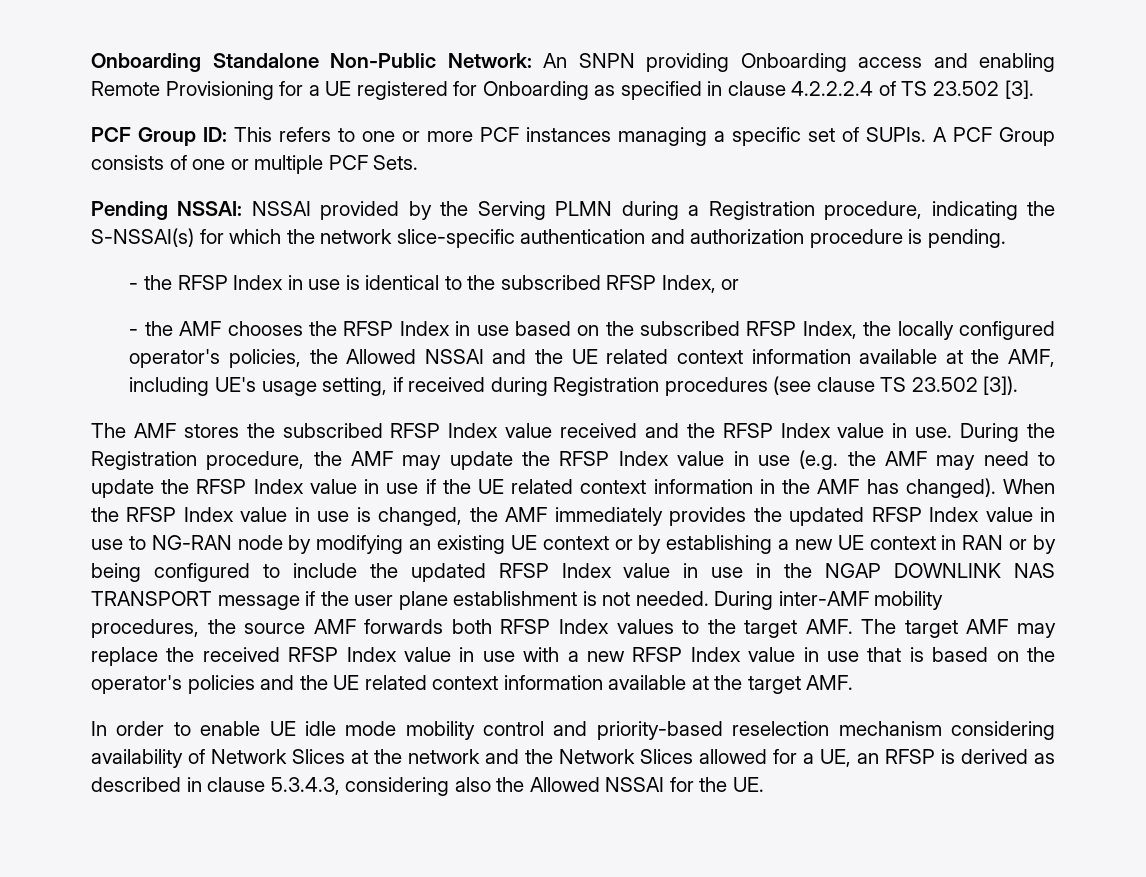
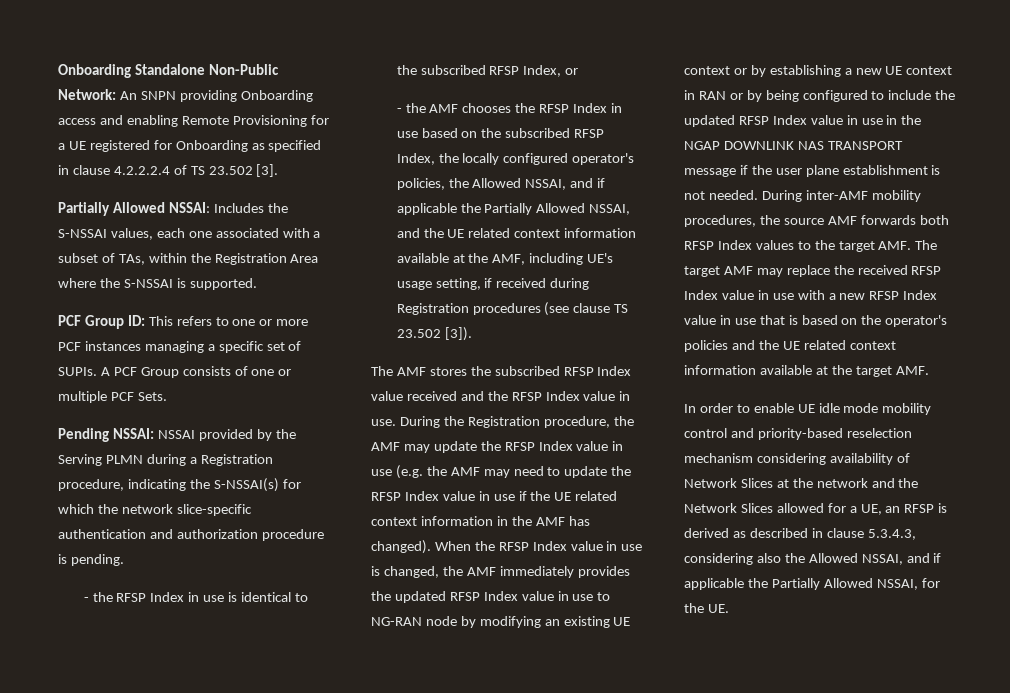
(1034, 89) none -> [58,202,288,216] [58,228,321,240] [58,253,319,265] [58,278,257,290] // Partially Allowed NSSAI: Includes the S-NSSAI values, each one associated with a subset of TAs, within the Registration Area where the S-NSSAI is supported.
[424,349,484,364] NSSAI -> [525,178,606,190] [396,203,631,215] NSSAI, and if applicable the Partially Allowed NSSAI,
[605,777,665,792] NSSAI -> [861,553,942,565] [684,578,918,590] NSSAI, and if applicable the Partially Allowed NSSAI,

